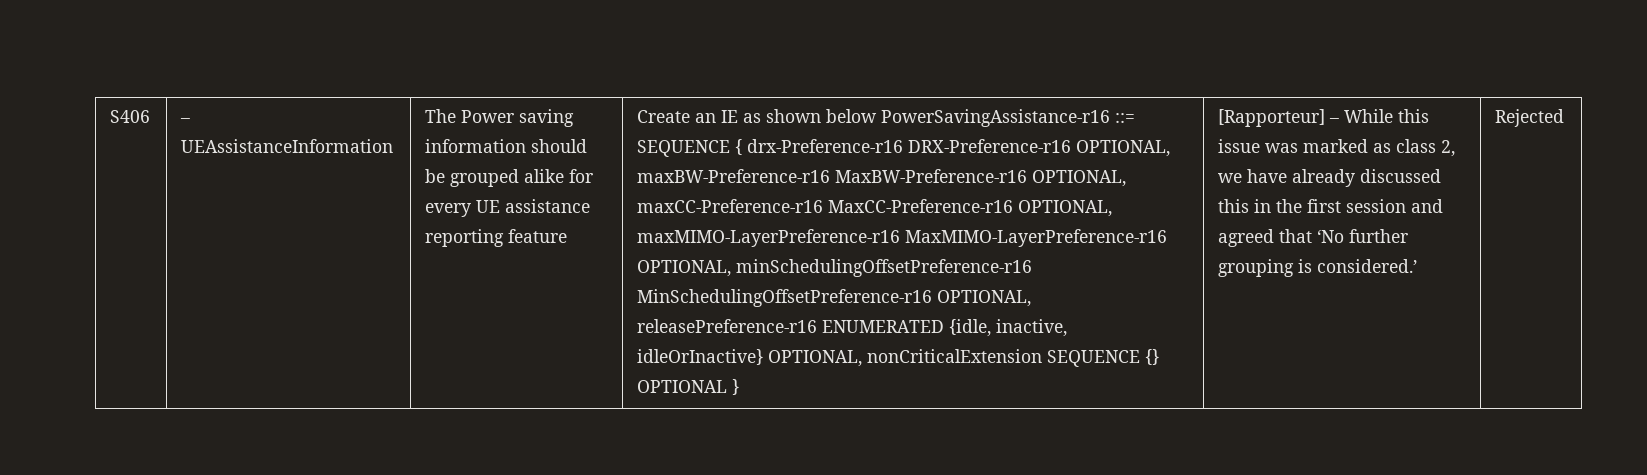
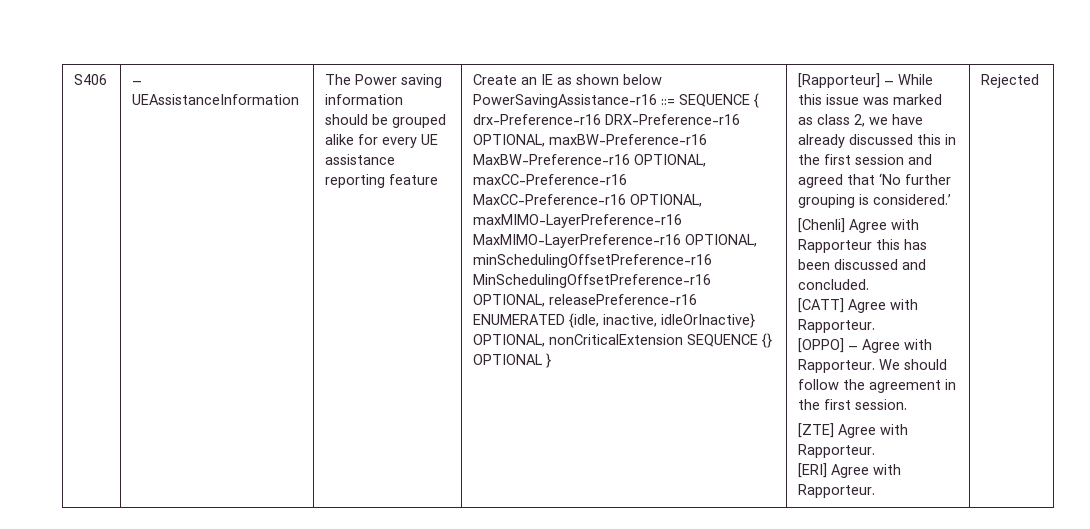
(1418, 266) none -> [798,218,920,233] [798,239,928,253] [798,259,927,270] [798,279,870,290] [798,298,919,313] [798,319,876,333] [798,338,933,353] [798,359,948,373] [798,379,957,393] [798,399,908,410] [798,423,909,438] [798,444,876,458] [798,463,902,478] [798,484,876,498] // [Chenli] Agree with Rapporteur this has been discussed and concluded. // [CATT] Agree with Rapporteur. // [OPPO] – Agree with Rapporteur. We should follow the agreement in the first session. // [ZTE] Agree with Rapporteur. // [ERI] Agree with Rapporteur.

